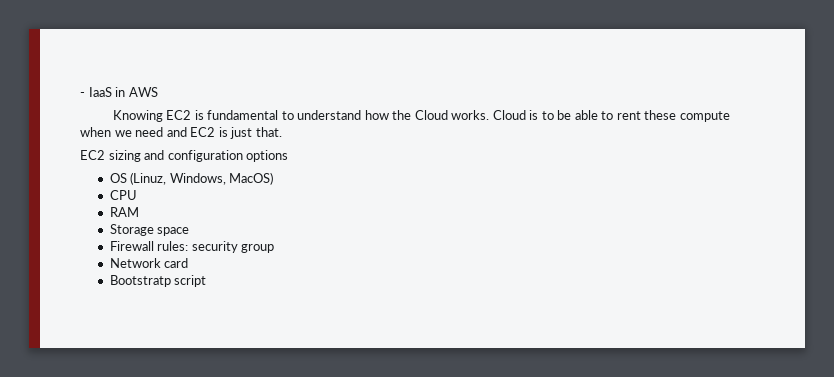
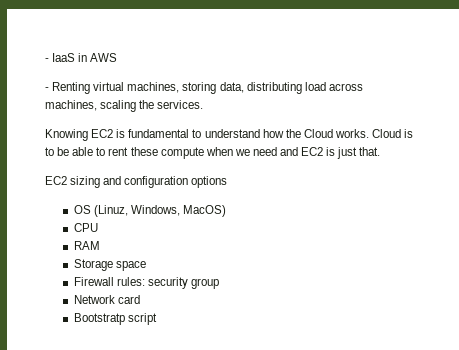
(158, 92) none -> [45,82,363,94] [45,100,204,112] // - Renting virtual machines, storing data, distributing load across machines, scaling the services.

